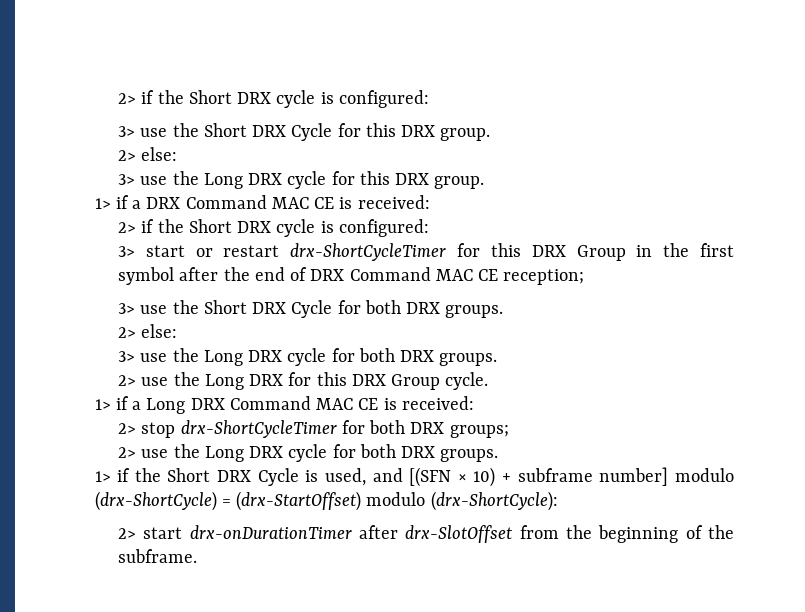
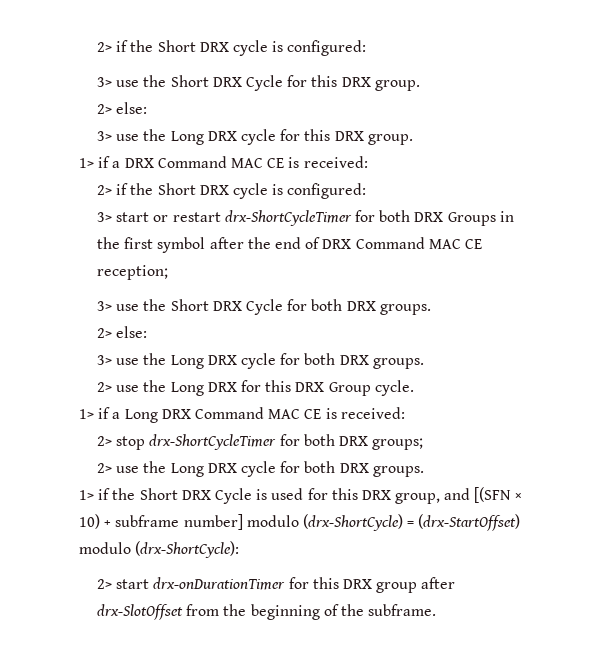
[490,243,626,261] this DRX Group -> [379,210,496,226] both DRX Groups
[324,468,366,486] used, -> [271,488,441,504] used for this DRX group,
(352, 532) none -> [288,577,418,593] for this DRX group

